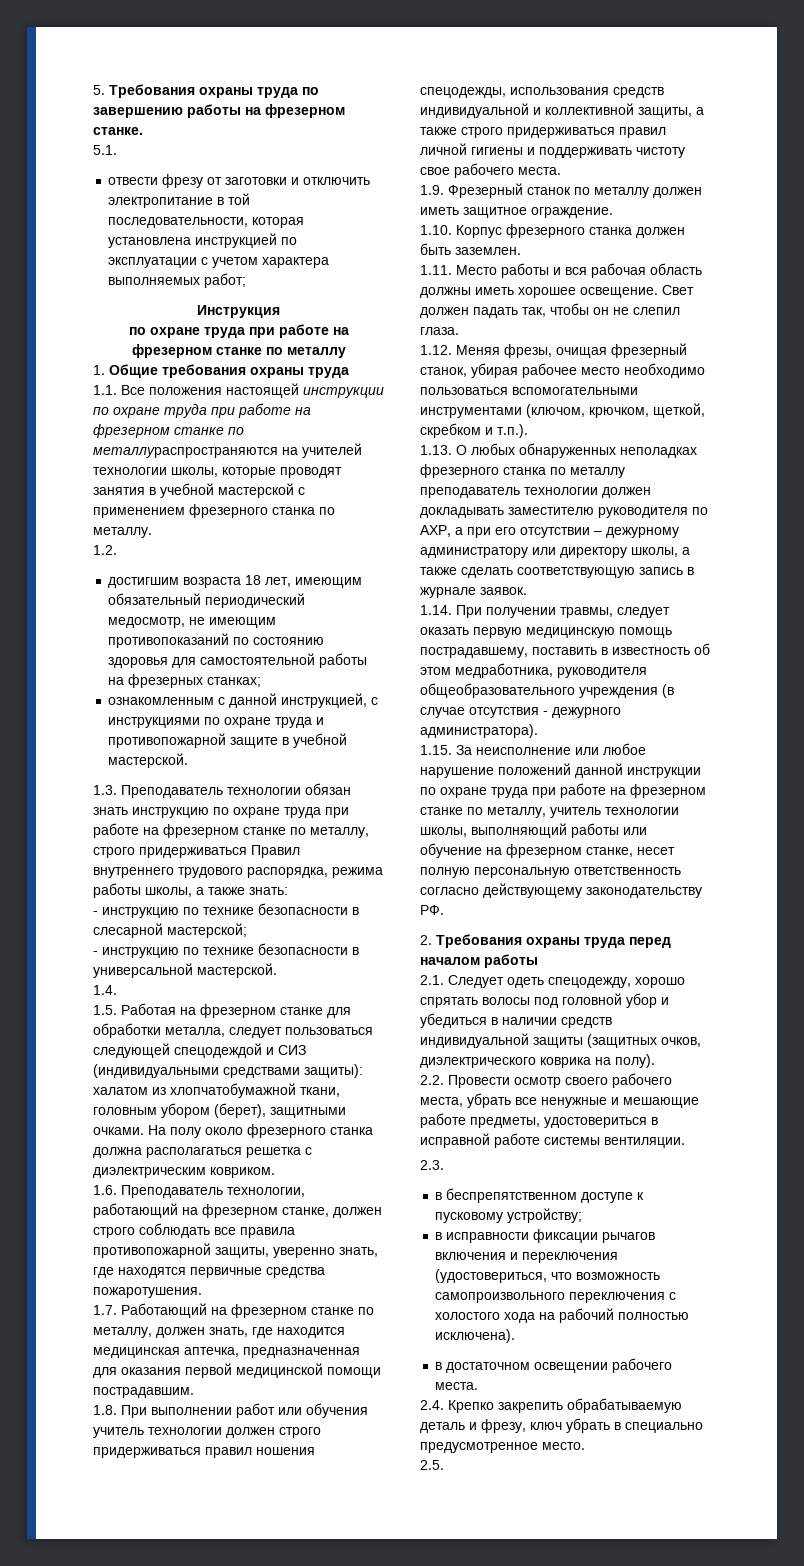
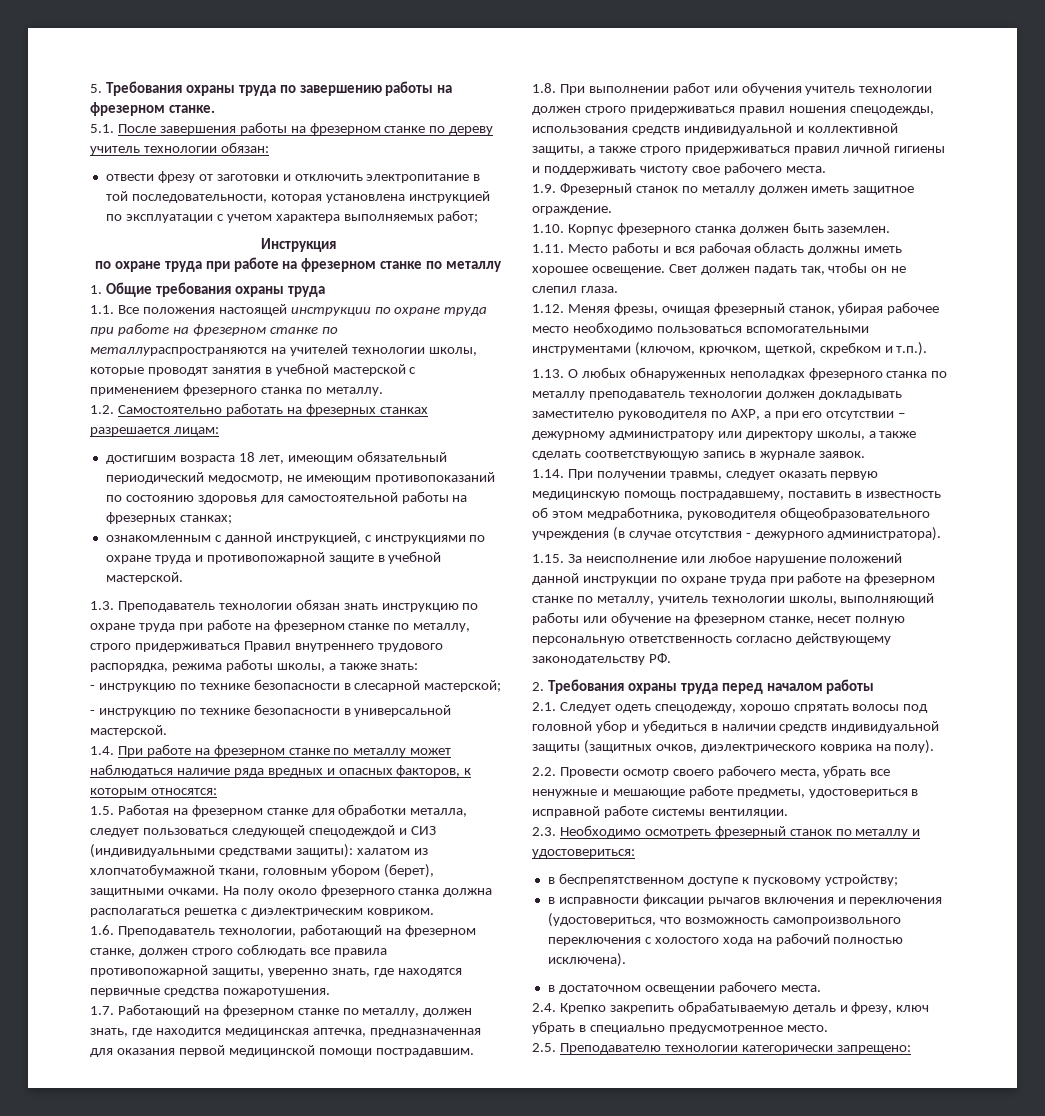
(117, 150) none -> [117,122,494,135] [90,142,269,155] После завершения работы на фрезерном станке по дереву учитель технологии обязан:
(117, 550) none -> [117,403,428,416] [90,427,219,436] Самостоятельно работать на фрезерных станках разрешается лицам:
(117, 990) none -> [117,744,452,757] [90,764,472,777] [90,788,217,797] При работе на фрезерном станке по металлу может наблюдаться наличие ряда вредных и опасных факторов, к которым относятся:
(444, 1165) none -> [559,825,921,838] [532,849,635,858] Необходимо осмотреть фрезерный станок по металлу и удостовериться:
(444, 1465) none -> [559,1043,911,1054] Преподавателю технологии категорически запрещено:

